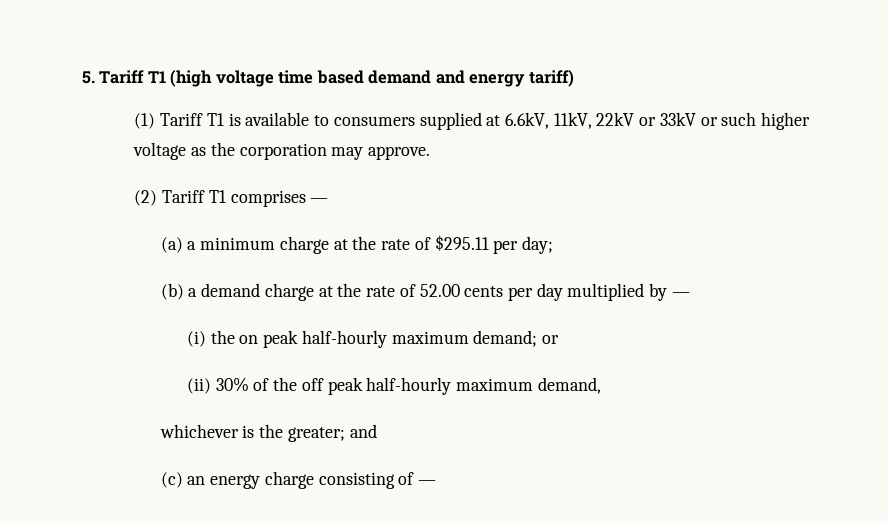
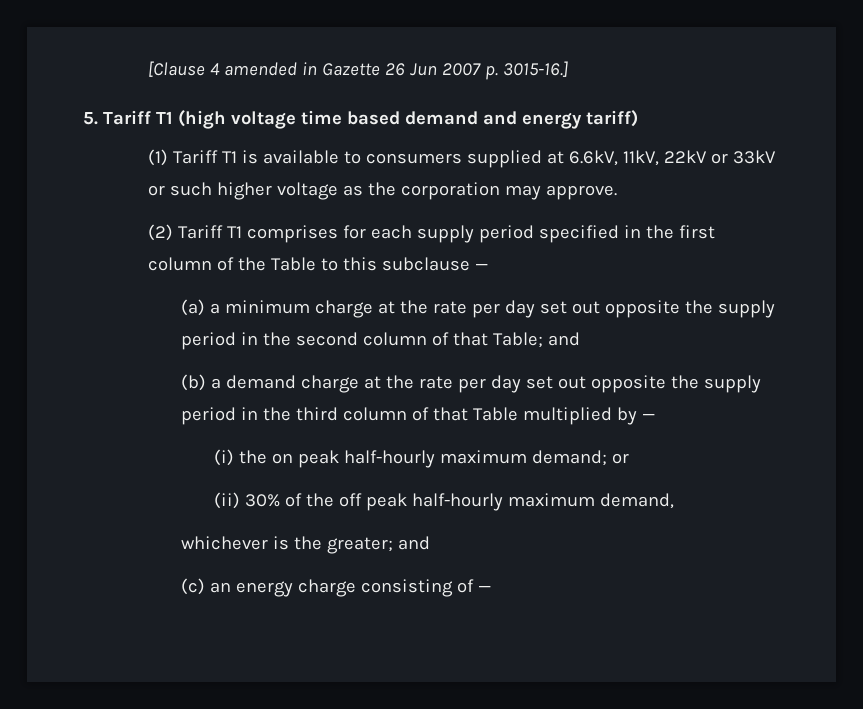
(82, 77) none -> [148,61,569,80] [Clause 4 amended in Gazette 26 Jun 2007 p. 3015-16.] //
(306, 198) none -> [343,225,716,243] [148,257,471,271] for each supply period specified in the first column of the Table to this subclause
[414,235,553,254] of $295.11 per day; -> [472,300,776,318] [181,332,581,350] per day set out opposite the supply period in the second column of that Table; and
[399,283,563,301] of 52.00 cents per day -> [458,375,762,393] [181,407,519,425] per day set out opposite the supply period in the third column of that Table

